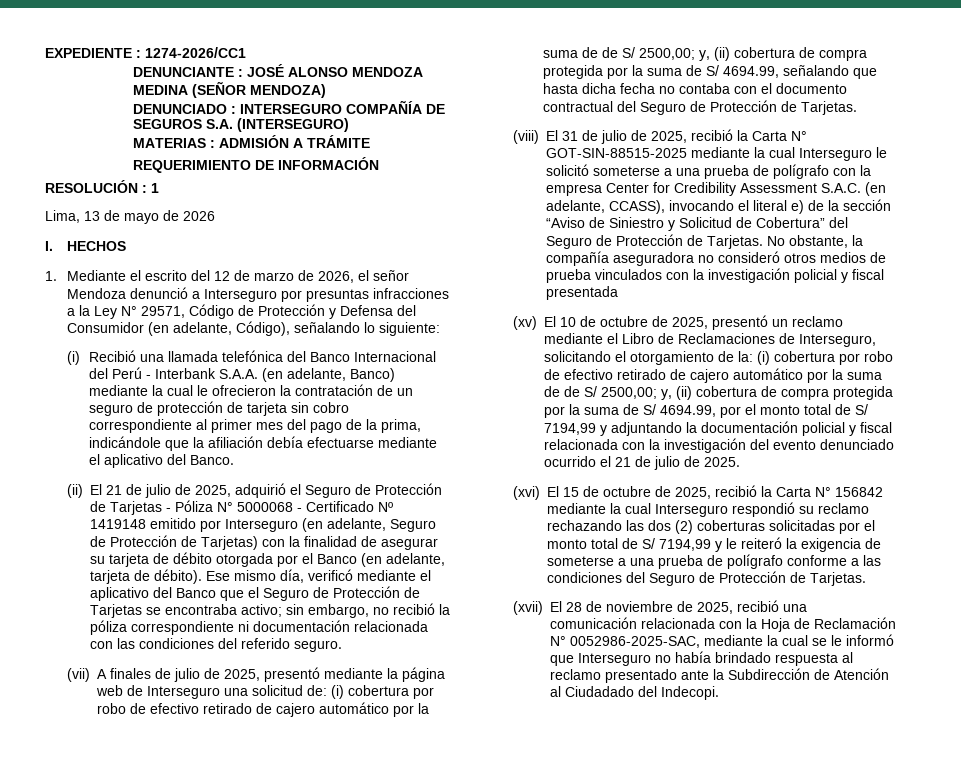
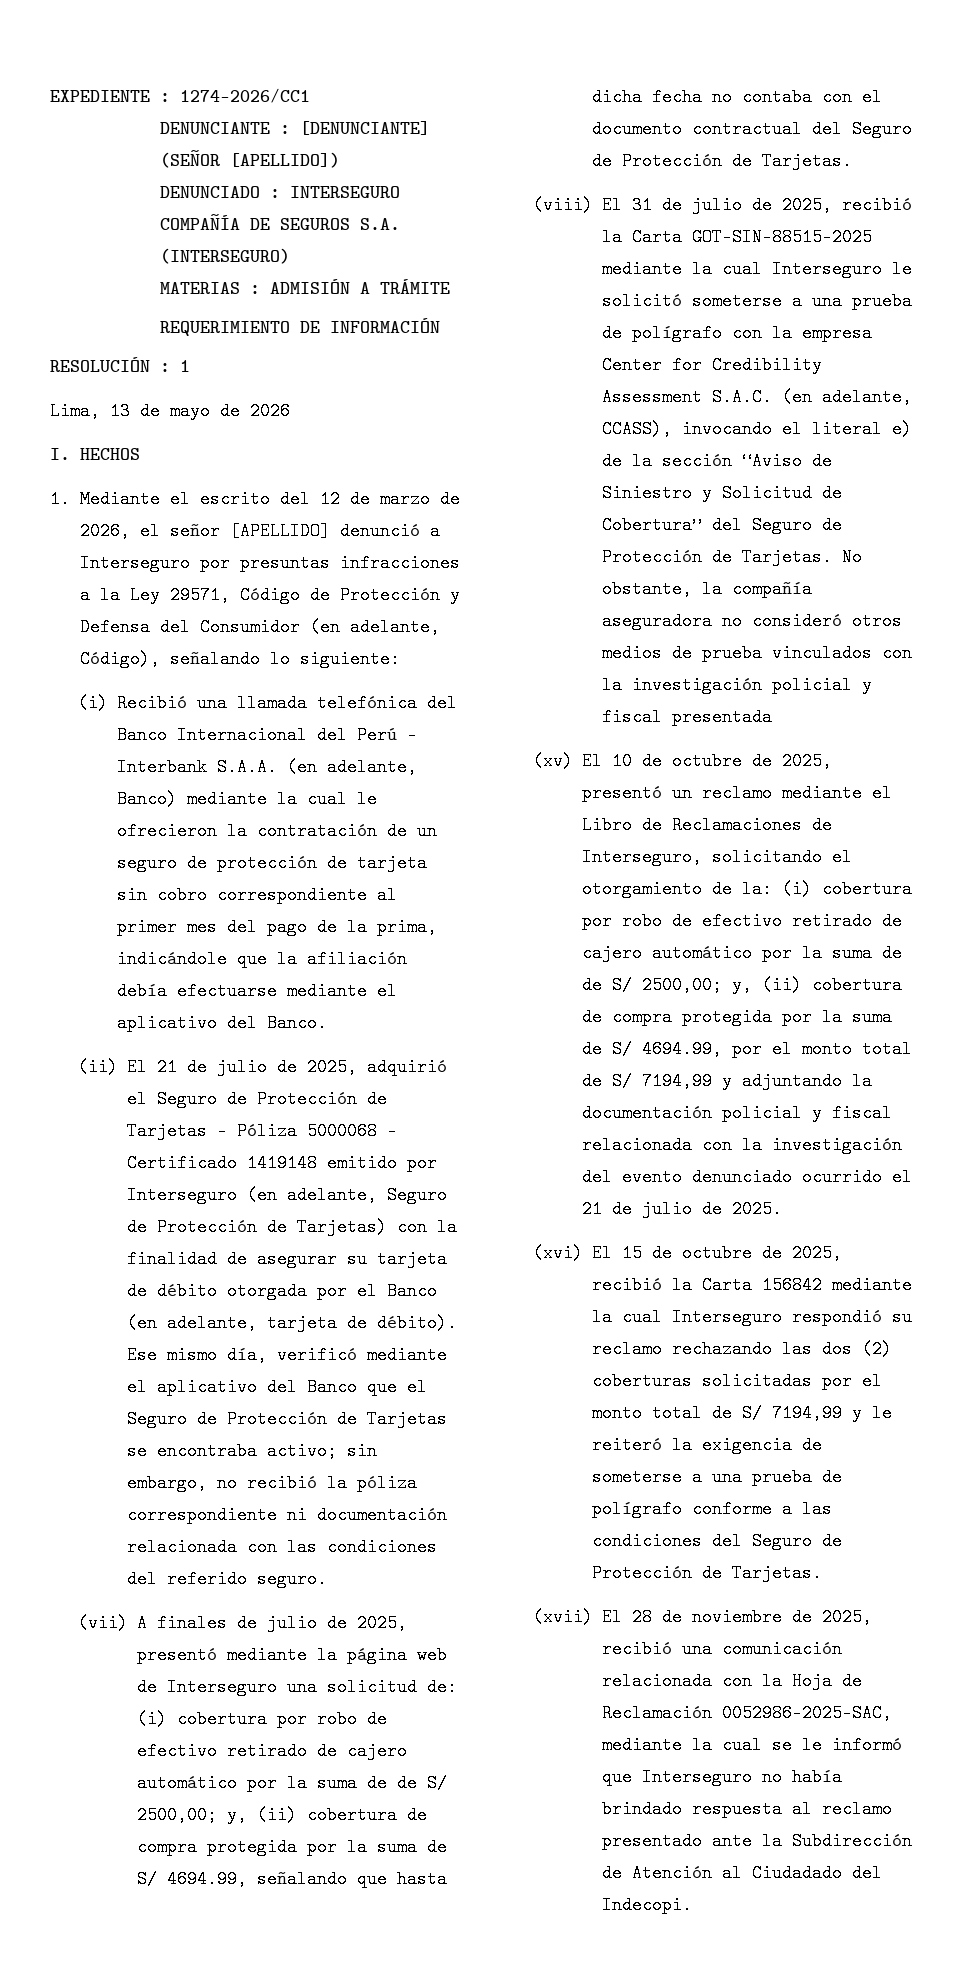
[247,64,424,77] [133,81,327,98] JOSÉ ALONSO MENDOZA MEDINA (SEÑOR MENDOZA) -> [300,121,431,135] [160,150,341,168] [DENUNCIANTE] (SEÑOR [APELLIDO])
[67,288,127,299] Mendoza -> [229,522,330,540] [APELLIDO]
[121,306,138,316] N° -> (160, 595) none
[217,502,234,512] N° -> (298, 1131) none
[378,502,394,512] Nº -> (238, 1163) none
[791,131,808,141] N° -> (683, 237) none
[815,487,832,497] N° -> (753, 1285) none
[550,636,567,646] N° -> (713, 1713) none

